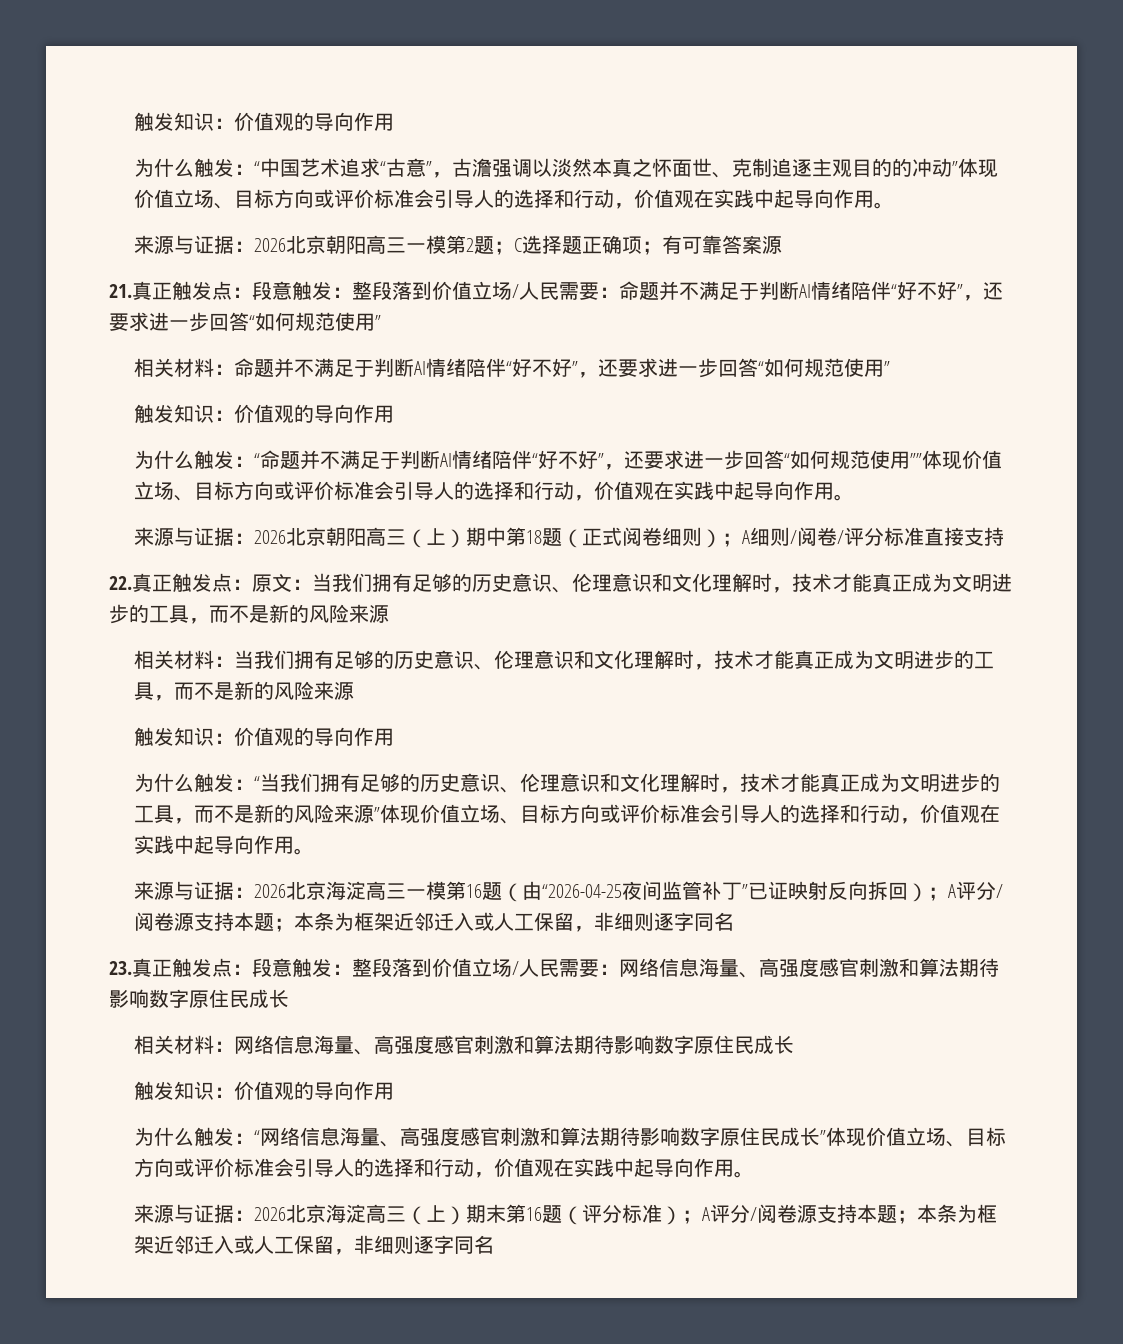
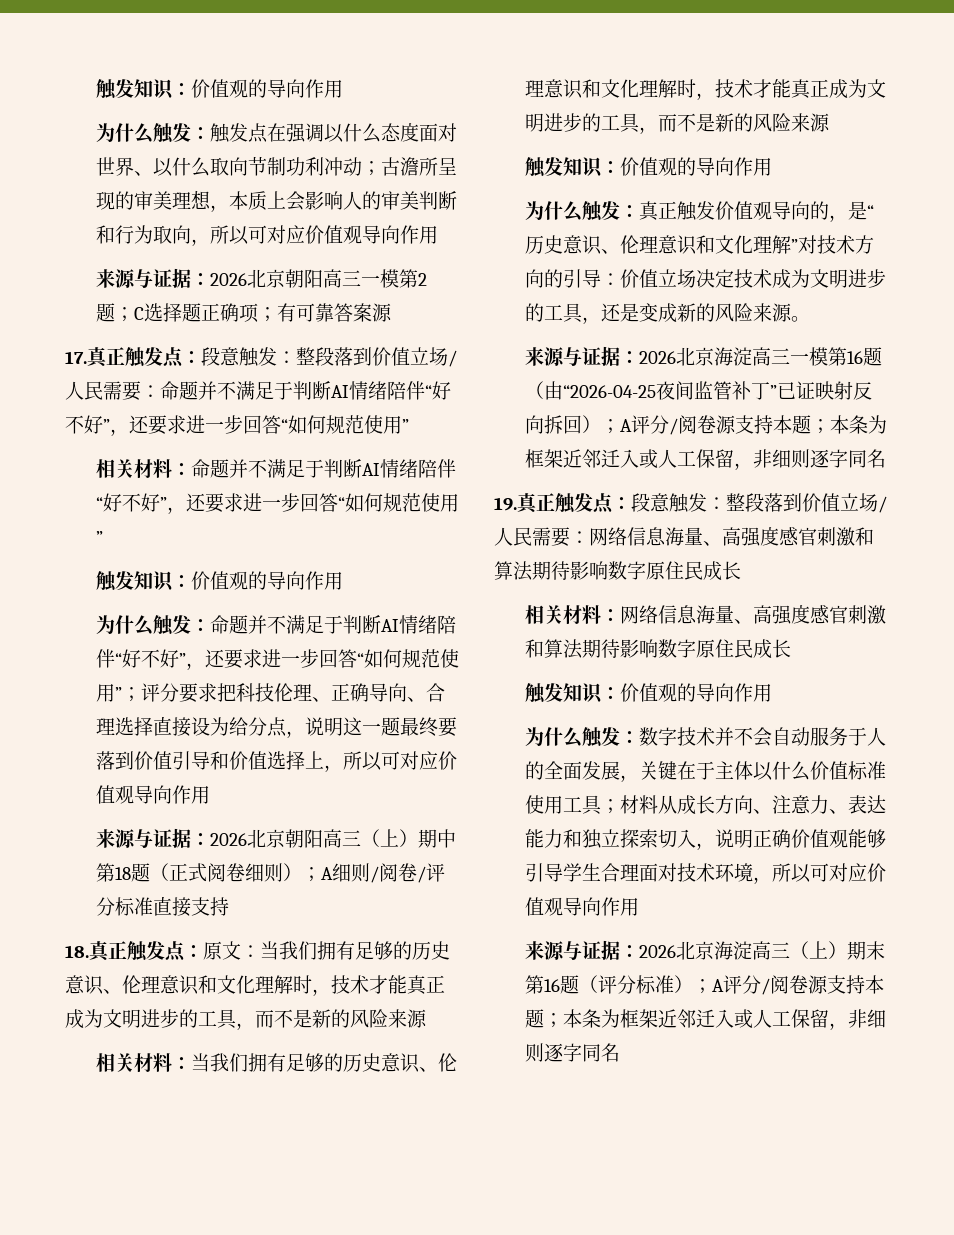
[254,158,999,178] [134,189,895,209] “中国艺术追求“古意”，古澹强调以淡然本真之怀面世、克制追逐主观目的的冲动”体现价值立场、目标方向或评价标准会引导人的选择和行动，价值观在实践中起导向作用。 -> [210,123,458,143] [96,156,458,177] [96,190,458,212] [96,225,439,246] 触发点在强调以什么态度面对世界、以什么取向节制功利冲动；古澹所呈现的审美理想，本质上会影响人的审美判断和行为取向，所以可对应价值观导向作用
[109,284,132,298] 21. -> [65,351,87,364] 17.
[254,453,261,467] “ -> (211, 625) none
[910,450,1003,470] [134,481,855,501] ””体现价值立场、目标方向或评价标准会引导人的选择和行动，价值观在实践中起导向作用。 -> [115,683,446,703] [96,717,458,738] [96,751,458,772] [96,785,211,804] ”；评分要求把科技伦理、正确导向、合理选择直接设为给分点，说明这一题最终要落到价值引导和价值选择上，所以可对应价值观导向作用
[109,576,132,590] 22. -> [65,945,89,958] 18.
[254,773,1001,793] [134,804,1001,824] [134,835,295,854] “当我们拥有足够的历史意识、伦理意识和文化理解时，技术才能真正成为文明进步的工具，而不是新的风险来源”体现价值立场、目标方向或评价标准会引导人的选择和行动，价值观在实践中起导向作用 -> [639,201,875,222] [525,235,875,255] [525,269,887,289] [525,303,793,324] 真正触发价值观导向的，是“历史意识、伦理意识和文化理解”对技术方向的引导：价值立场决定技术成为文明进步的工具，还是变成新的风险来源
[109,961,132,975] 23. -> [494,497,517,511] 19.
[254,1127,1007,1147] [134,1158,755,1178] “网络信息海量、高强度感官刺激和算法期待影响数字原住民成长”体现价值立场、目标方向或评价标准会引导人的选择和行动，价值观在实践中起导向作用。 -> [639,727,887,747] [525,761,887,782] [525,795,887,815] [525,829,887,850] [525,863,887,884] [525,897,640,916] 数字技术并不会自动服务于人的全面发展，关键在于主体以什么价值标准使用工具；材料从成长方向、注意力、表达能力和独立探索切入，说明正确价值观能够引导学生合理面对技术环境，所以可对应价值观导向作用

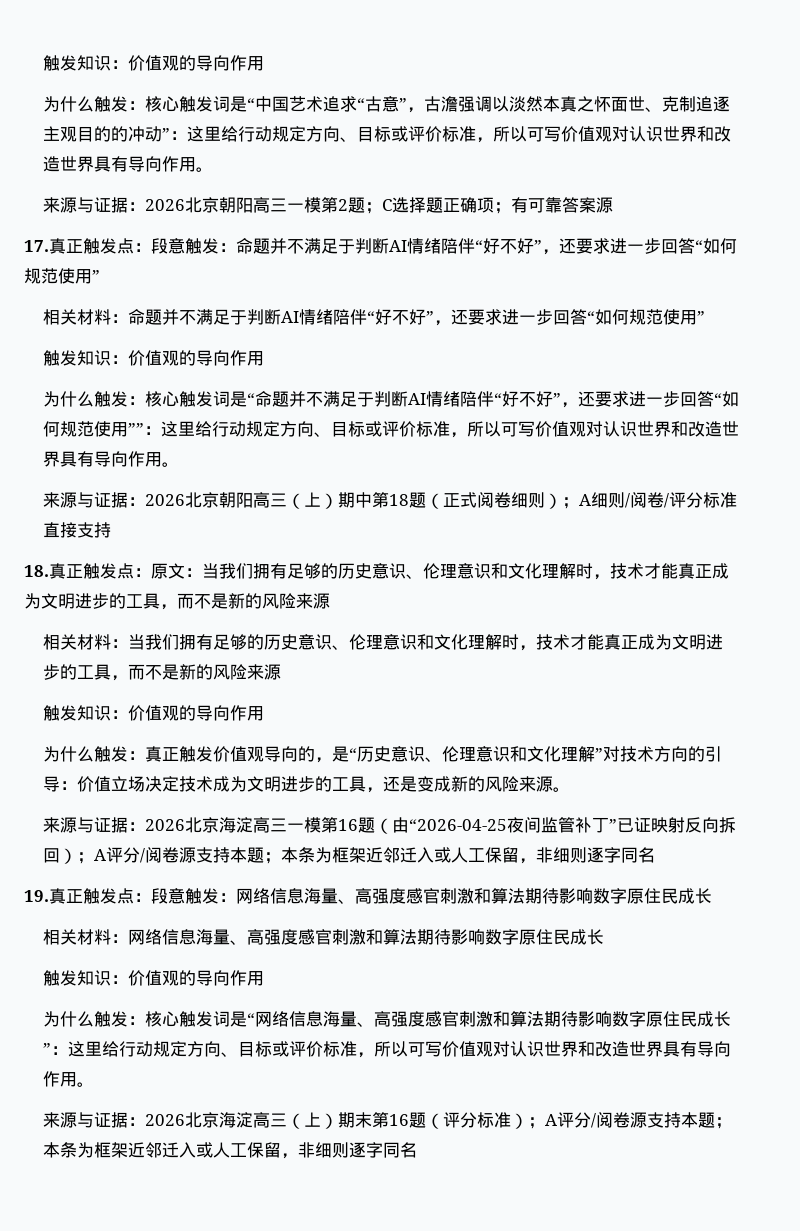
[210,123,458,143] [96,156,458,177] [96,190,458,212] [96,225,439,246] 触发点在强调以什么态度面对世界、以什么取向节制功利冲动；古澹所呈现的审美理想，本质上会影响人的审美判断和行为取向，所以可对应价值观导向作用 -> [144,96,730,113] [42,126,731,143] [42,156,213,172] 核心触发词是“中国艺术追求“古意”，古澹强调以淡然本真之怀面世、克制追逐主观目的的冲动”：这里给行动规定方向、目标或评价标准，所以可写价值观对认识世界和改造世界具有导向作用。
[296,347,457,367] [65,381,160,401] 整段落到价值立场/人民需要： -> (236, 247) none
(211, 625) none -> [144,391,255,407] 核心触发词是“
[115,683,446,703] [96,717,458,738] [96,751,458,772] [96,785,211,804] ”；评分要求把科技伦理、正确导向、合理选择直接设为给分点，说明这一题最终要落到价值引导和价值选择上，所以可对应价值观导向作用 -> [127,421,739,438] [42,451,179,467] ””：这里给行动规定方向、目标或评价标准，所以可写价值观对认识世界和改造世界具有导向作用。
[726,493,887,513] [494,527,589,547] 整段落到价值立场/人民需要： -> (236, 897) none
[639,727,887,747] [525,761,887,782] [525,795,887,815] [525,829,887,850] [525,863,887,884] [525,897,640,916] 数字技术并不会自动服务于人的全面发展，关键在于主体以什么价值标准使用工具；材料从成长方向、注意力、表达能力和独立探索切入，说明正确价值观能够引导学生合理面对技术环境，所以可对应价值观导向作用 -> [144,1011,731,1027] [42,1041,731,1058] [42,1071,94,1087] 核心触发词是“网络信息海量、高强度感官刺激和算法期待影响数字原住民成长”：这里给行动规定方向、目标或评价标准，所以可写价值观对认识世界和改造世界具有导向作用。

